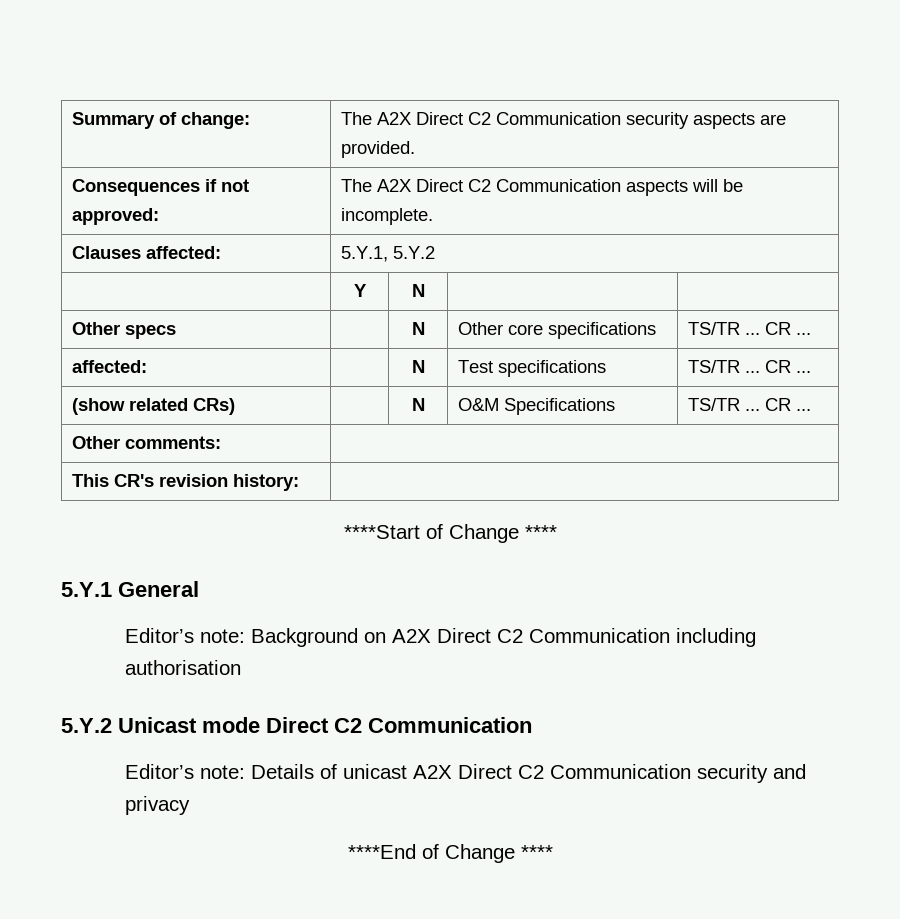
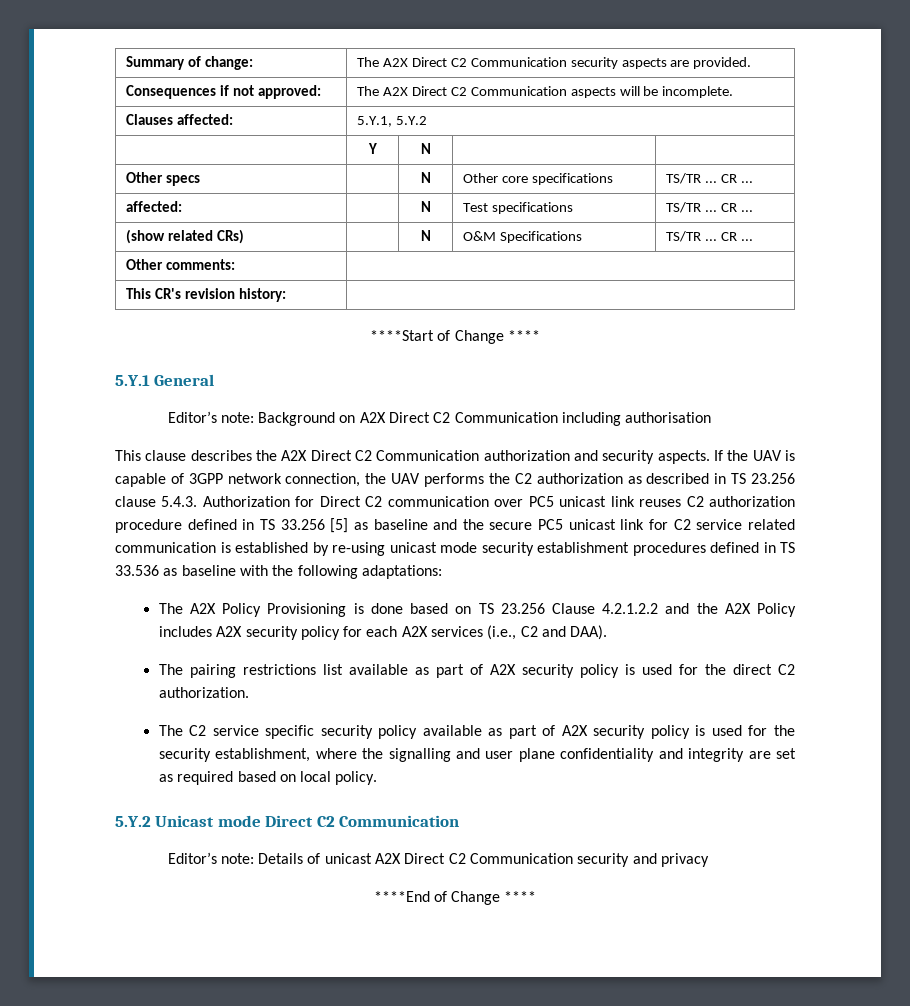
(242, 667) none -> [115,450,796,464] [115,473,796,487] [115,496,795,507] [115,518,795,533] [115,542,795,556] [115,565,442,579] [158,603,797,617] [158,625,608,640] [158,664,795,678] [158,687,249,698] [158,725,795,739] [158,748,796,762] [158,771,378,785] // This clause describes the A2X Direct C2 Communication authorization and security aspects. If the UAV is capable of 3GPP network connection, the UAV performs the C2 authorization as described in TS 23.256 clause 5.4.3. Authorization for Direct C2 communication over PC5 unicast link reuses C2 authorization procedure defined in TS 33.256 [5] as baseline and the secure PC5 unicast link for C2 service related communication is established by re-using unicast mode security establishment procedures defined in TS 33.536 as baseline with the following adaptations: // The A2X Policy Provisioning is done based on TS 23.256 Clause 4.2.1.2.2 and the A2X Policy includes A2X security policy for each A2X services (i.e., C2 and DAA). // The pairing restrictions list available as part of A2X security policy is used for the direct C2 authorization. // The C2 service specific security policy available as part of A2X security policy is used for the security establishment, where the signalling and user plane confidentiality and integrity are set as required based on local policy.

